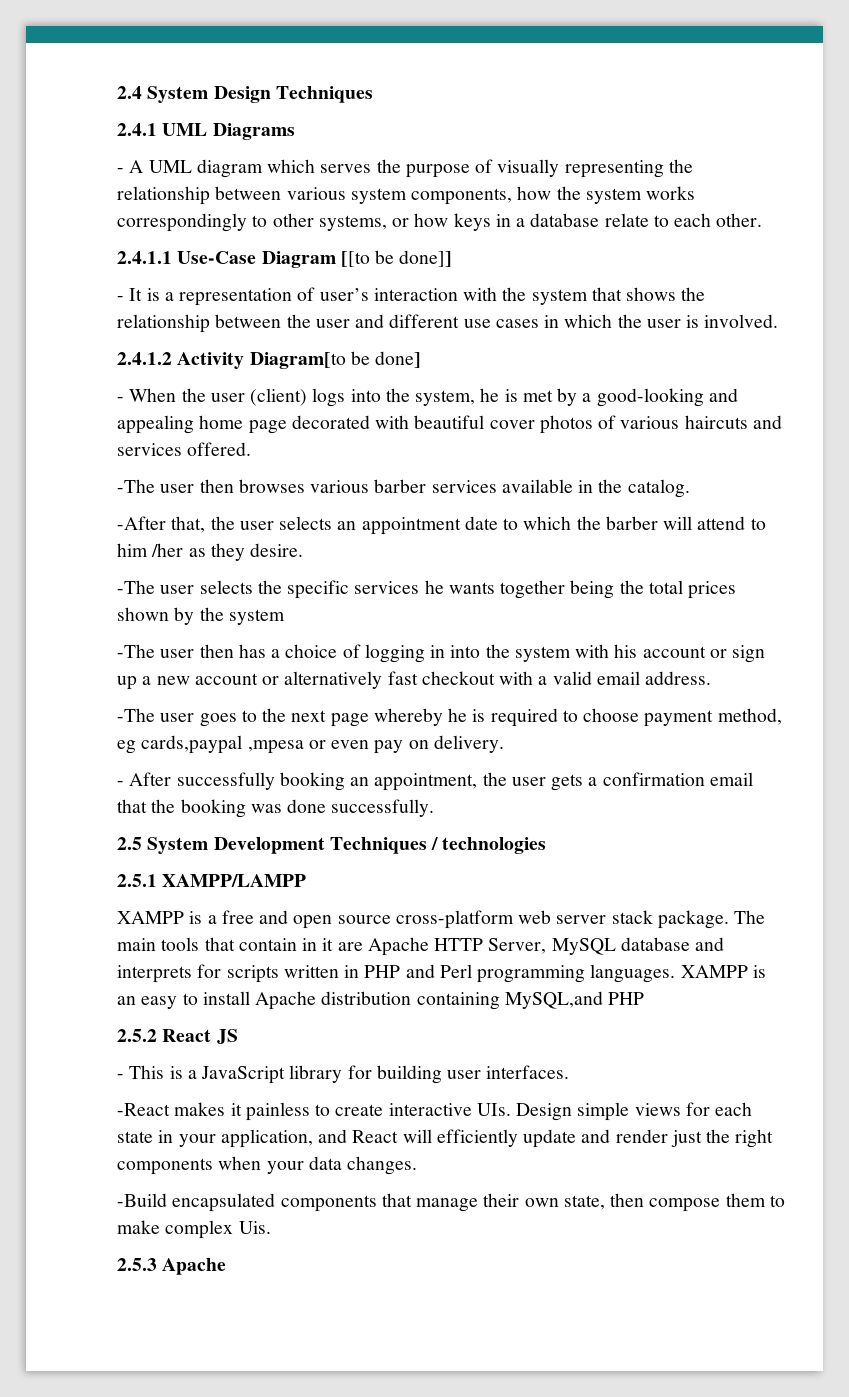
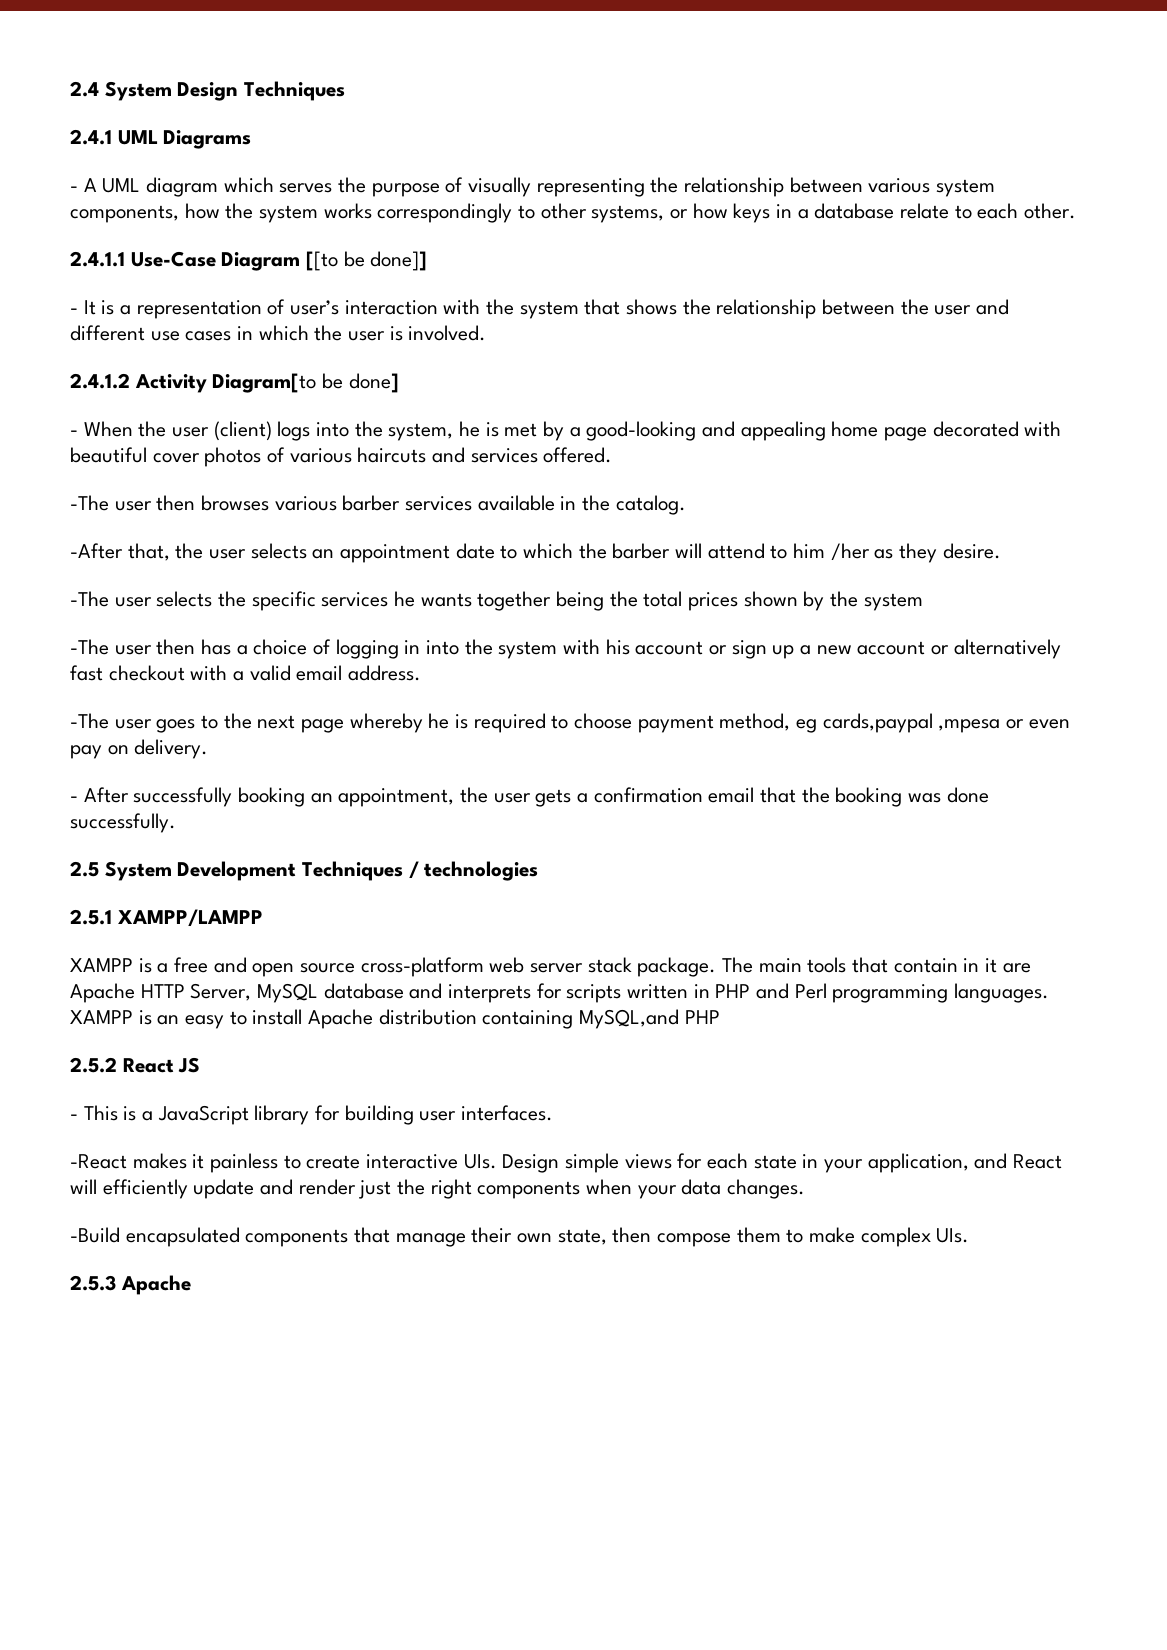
[238,1221,271,1234] Uis. -> [936,1228,970,1243] UIs.

